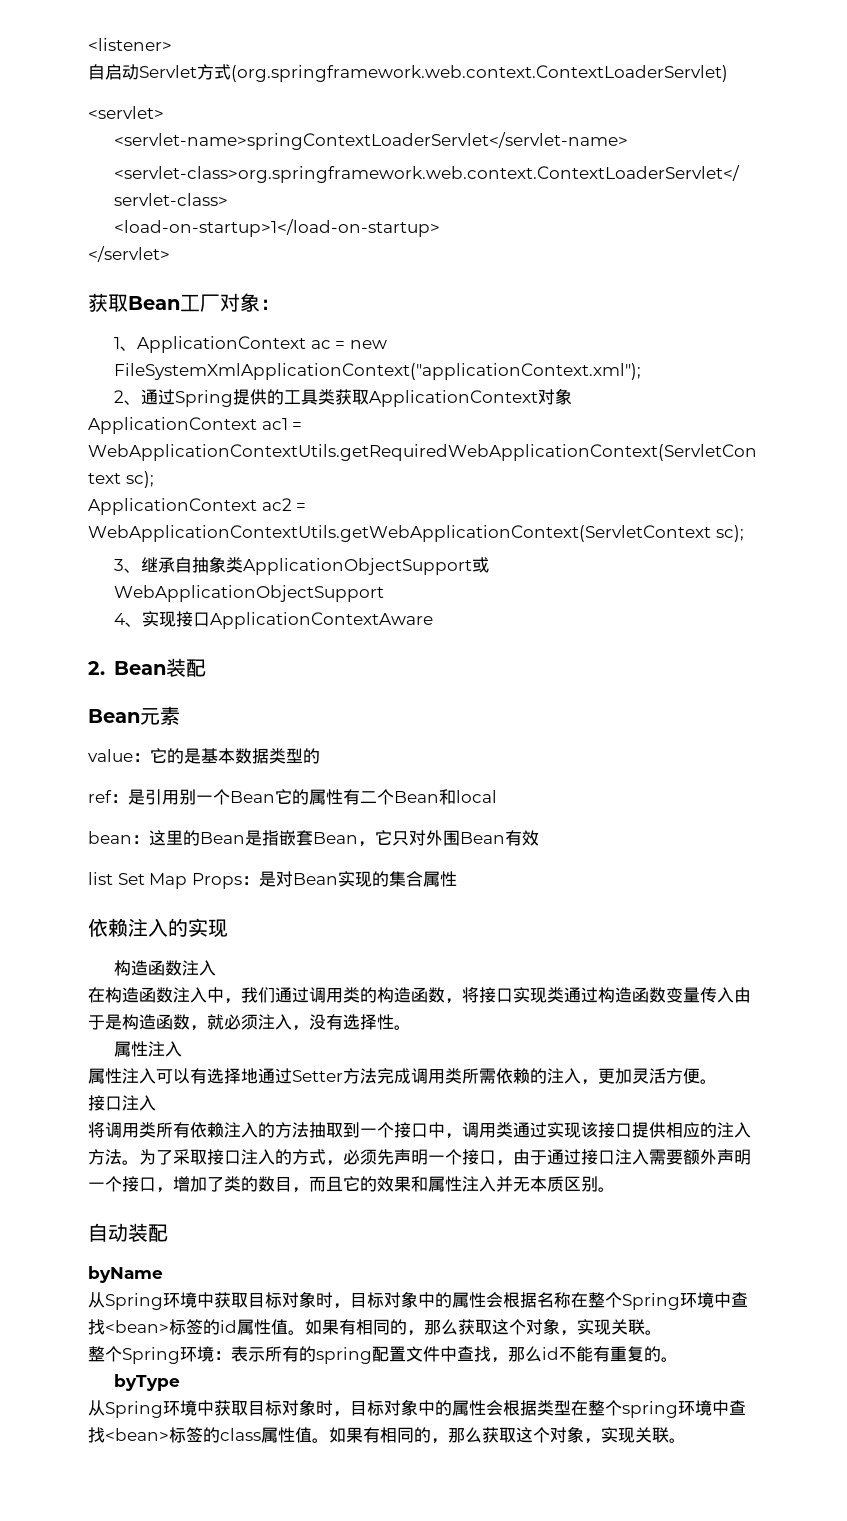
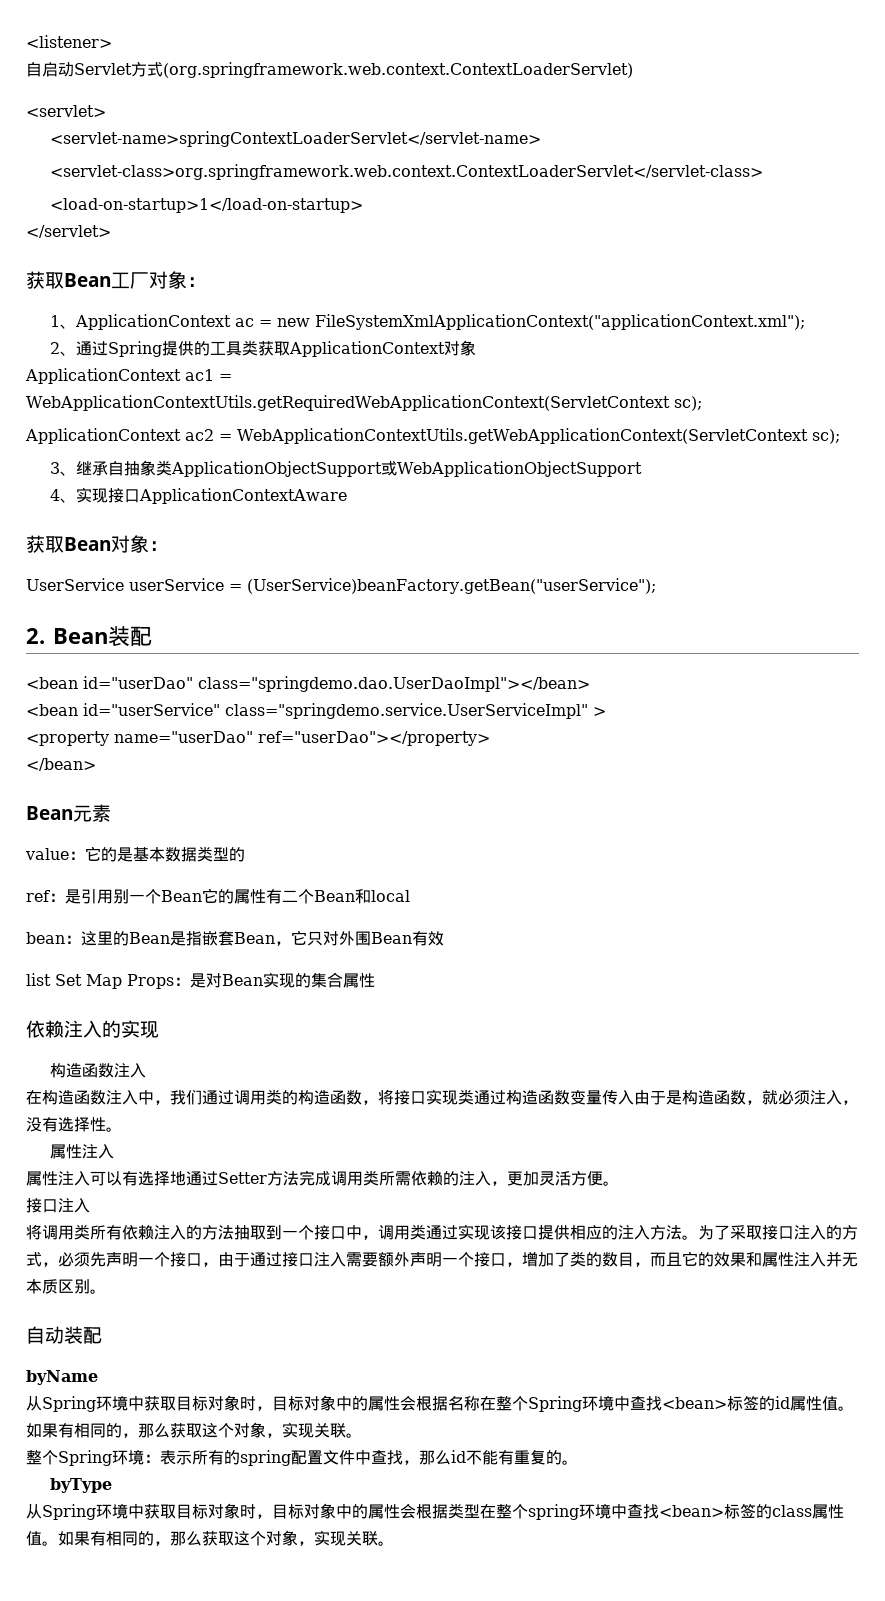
[88,658,207,677] 2. Bean装配 -> [26,535,168,553] [26,578,656,594] [26,626,152,647] [26,676,590,692] [26,703,606,719] [26,731,490,746] [26,758,96,771] 获取Bean对象： // UserService userService = (UserService)beanFactory.getBean("userService"); // 2. Bean装配 // <bean id="userDao" class="springdemo.dao.UserDaoImpl"></bean> // <bean id="userService" class="springdemo.service.UserServiceImpl" > // <property name="userDao" ref="userDao"></property> // </bean>

